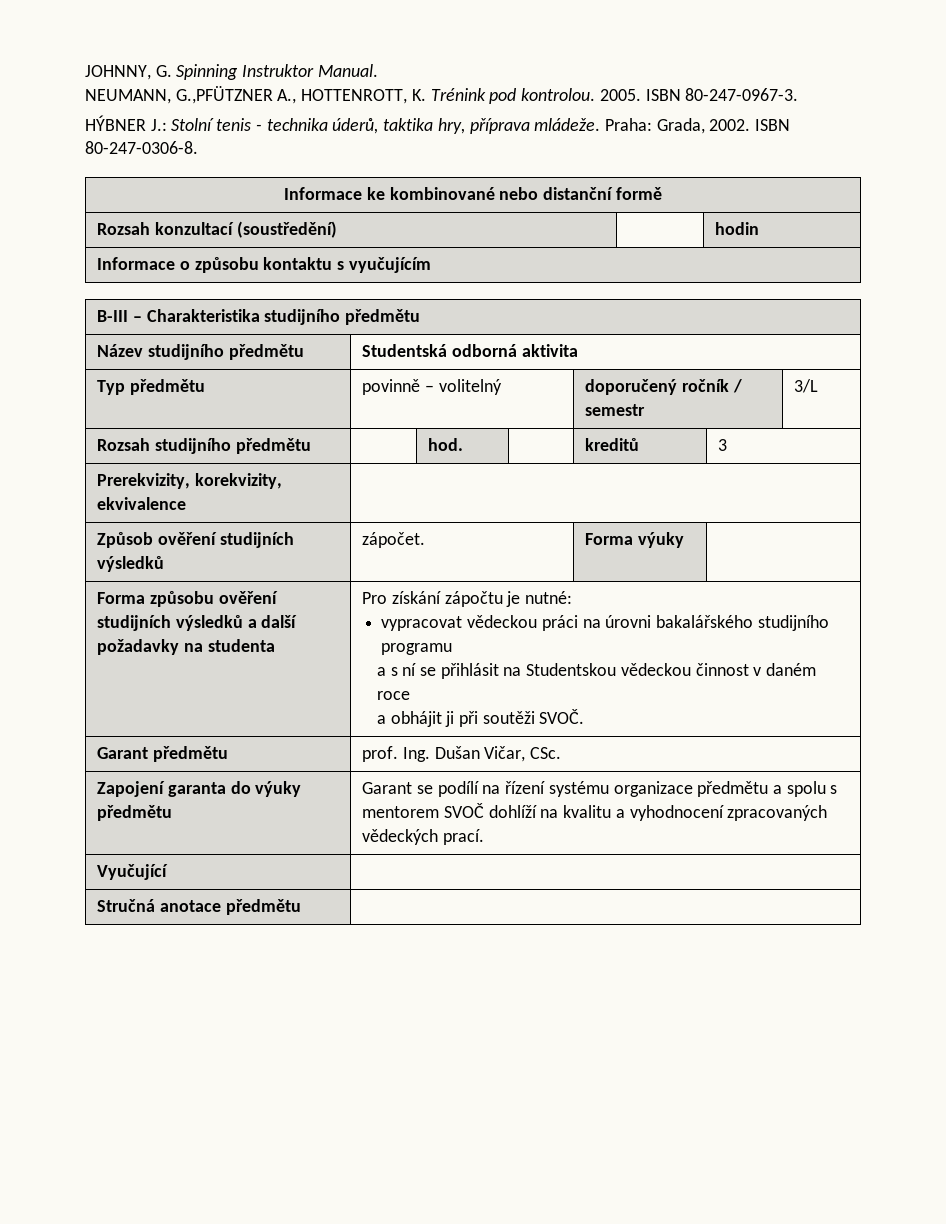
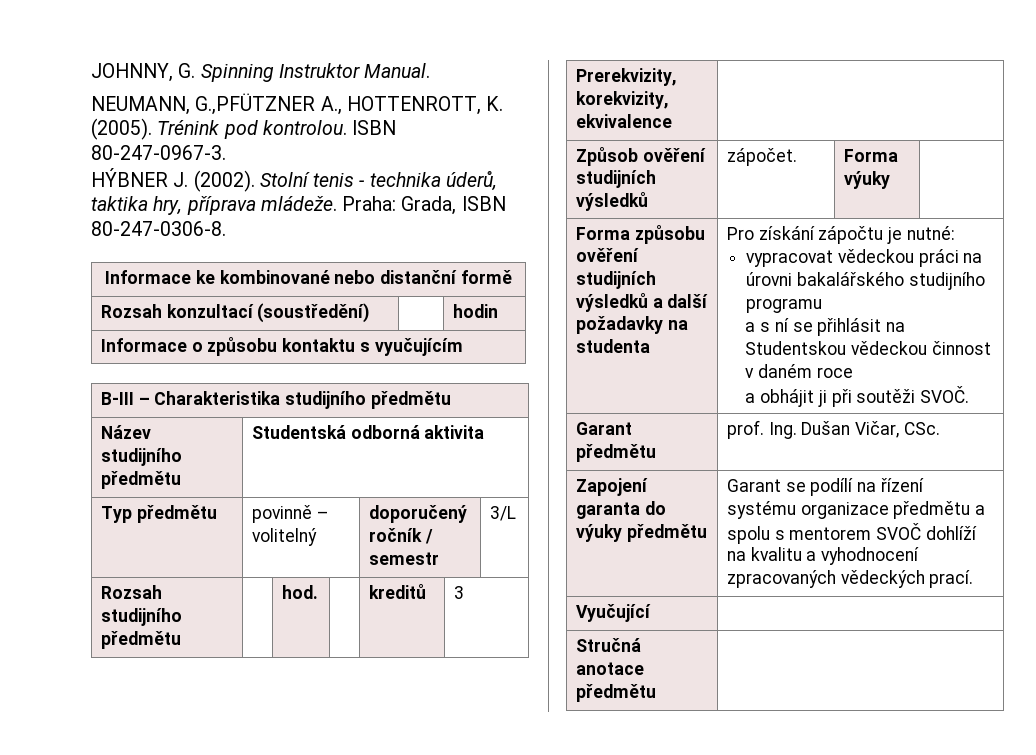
(426, 95) none -> [91,118,152,140] (2005).
[599,89,641,101] 2005. -> (347, 127) none
[150,119,167,131] J.: -> [173,170,255,192] J. (2002).
[709,119,751,131] 2002. -> (457, 205) none

